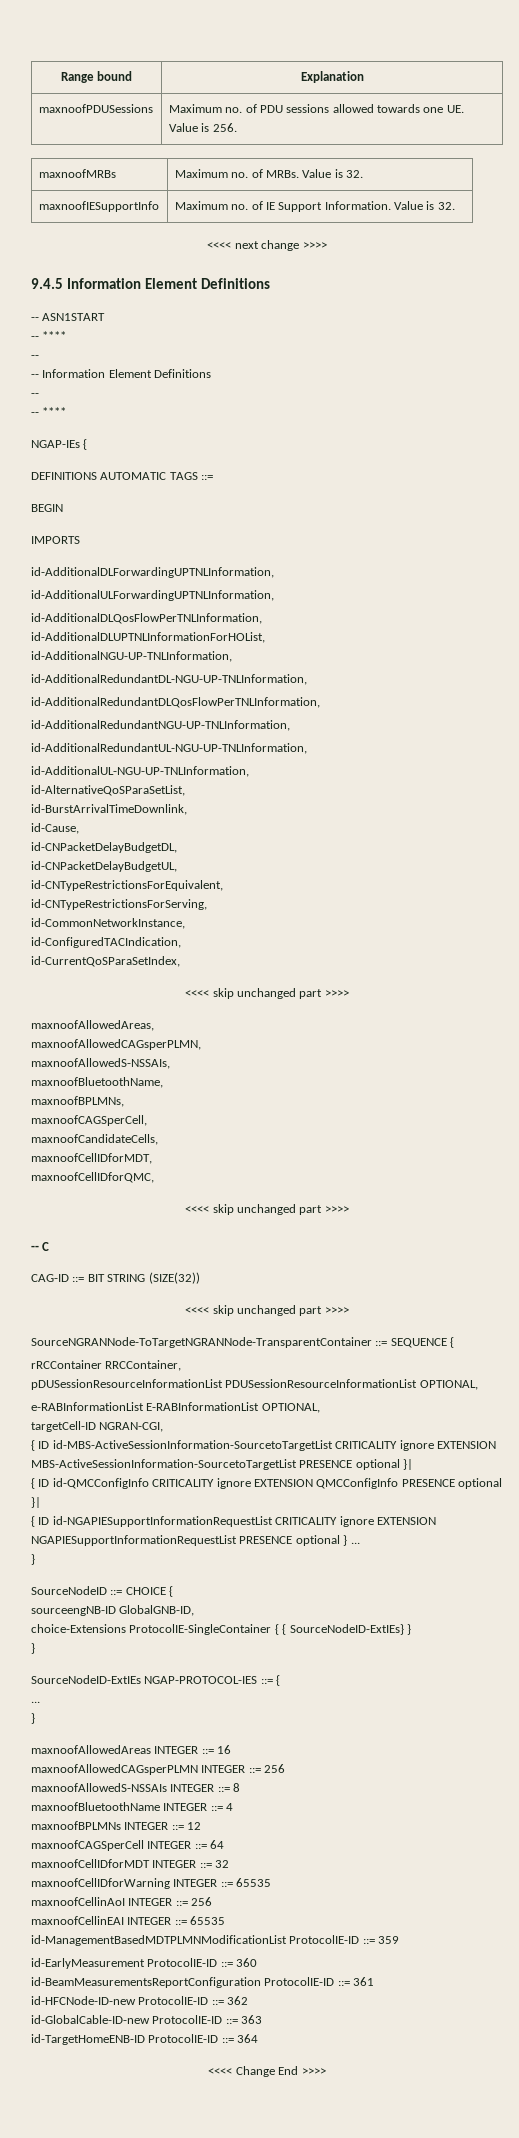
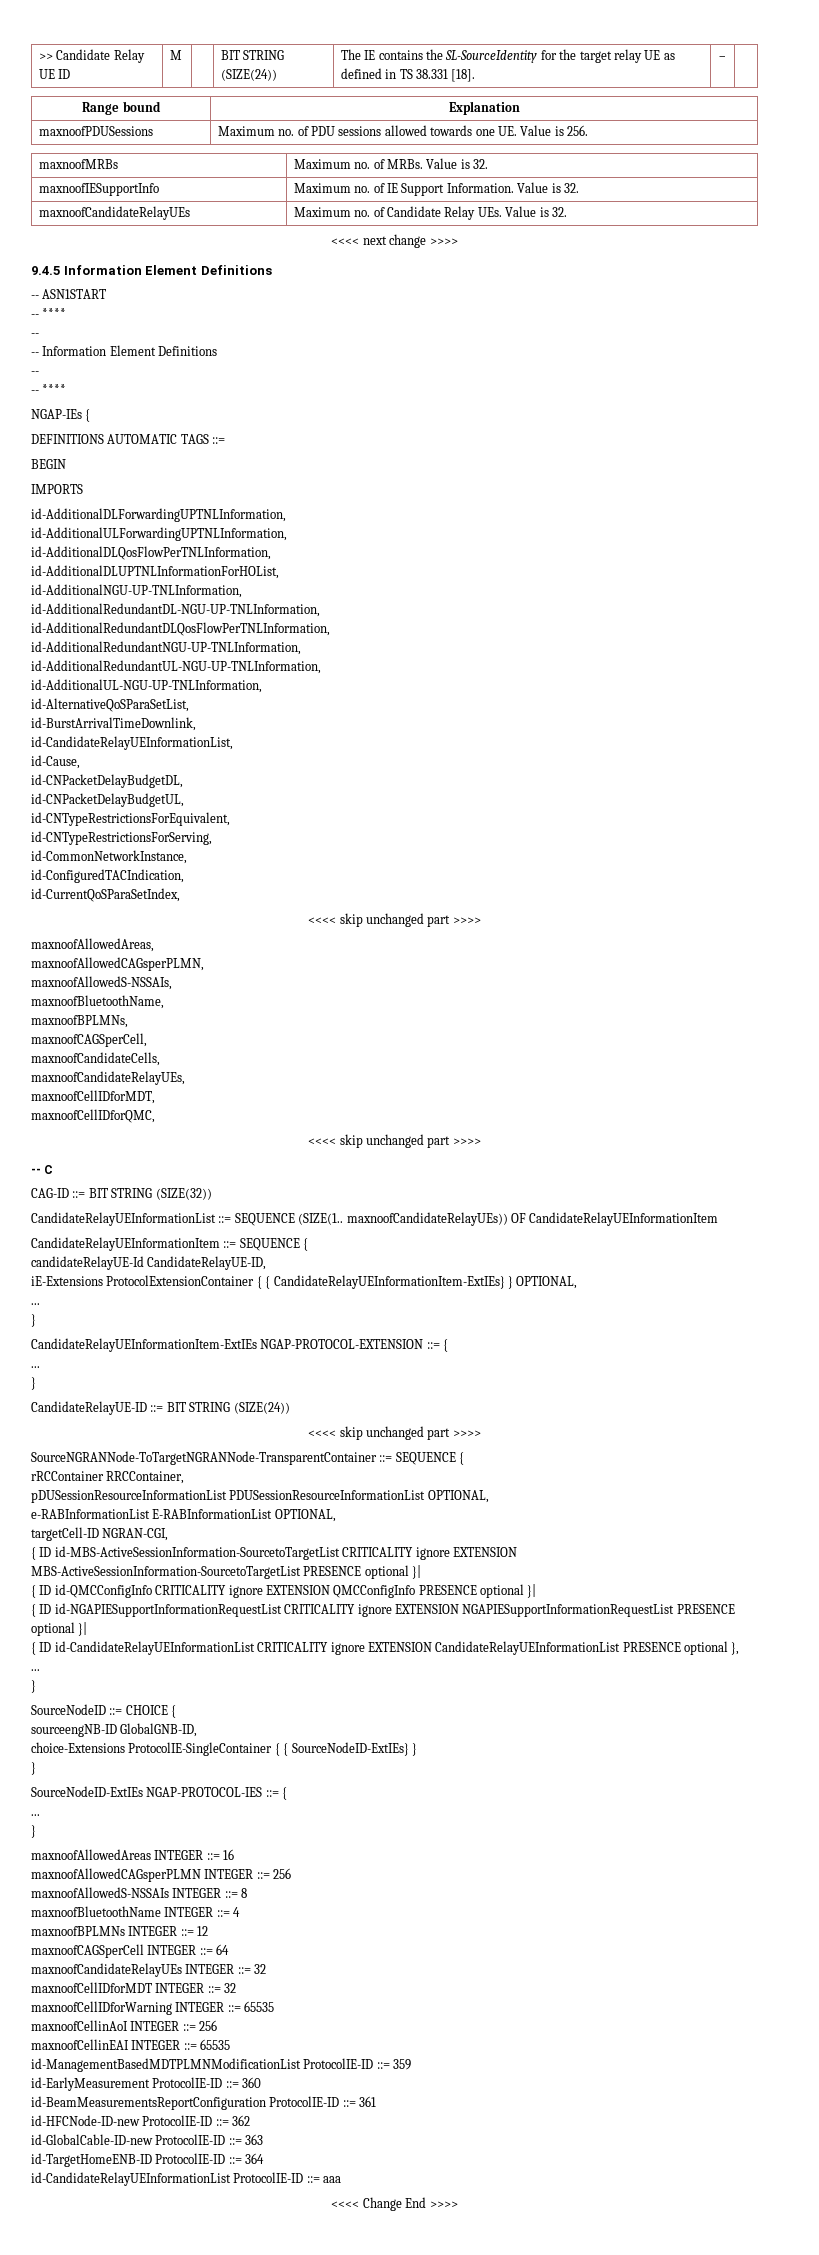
(60, 77) none -> [38,49,145,63] [38,69,71,79] [169,50,182,60] [220,50,285,60] [220,69,277,81] [340,49,675,63] [340,68,476,82] [719,56,726,60] >> Candidate Relay UE ID | M | | BIT STRING (SIZE(24)) | The IE contains the SL-SourceIdentity for the target relay UE as defined in TS 38.331 [18]. | – | //
(455, 206) none -> [38,206,190,220] [293,206,567,220] // maxnoofCandidateRelayUEs | Maximum no. of Candidate Relay UEs. Value is 32.
(187, 809) none -> [31,736,233,750] // id-CandidateRelayUEInformationList,
(158, 1139) none -> [31,1071,185,1085] // maxnoofCandidateRelayUEs,
(200, 1278) none -> [31,1212,719,1226] [31,1237,309,1251] [31,1256,267,1270] [31,1275,578,1289] [31,1303,40,1305] [31,1314,36,1327] [31,1338,449,1352] [31,1366,40,1368] [31,1377,36,1390] [31,1401,290,1415] // CandidateRelayUEInformationList ::= SEQUENCE (SIZE(1.. maxnoofCandidateRelayUEs)) OF CandidateRelayUEInformationItem // CandidateRelayUEInformationItem ::= SEQUENCE { // candidateRelayUE-Id CandidateRelayUE-ID, // iE-Extensions ProtocolExtensionContainer { { CandidateRelayUEInformationItem-ExtIEs} } OPTIONAL, // ... // } // CandidateRelayUEInformationItem-ExtIEs NGAP-PROTOCOL-EXTENSION ::= { // ... // } // CandidateRelayUE-ID ::= BIT STRING (SIZE(24))
[343,1535,348,1546] } -> [78,1622,88,1636] [31,1641,740,1655] }| // { ID id-CandidateRelayUEInformationList CRITICALITY ignore EXTENSION CandidateRelayUEInformationList PRESENCE optional }, //
(225, 1844) none -> [31,1963,267,1977] // maxnoofCandidateRelayUEs INTEGER ::= 32
(259, 2038) none -> [31,2172,342,2186] // id-CandidateRelayUEInformationList ProtocolIE-ID ::= aaa

